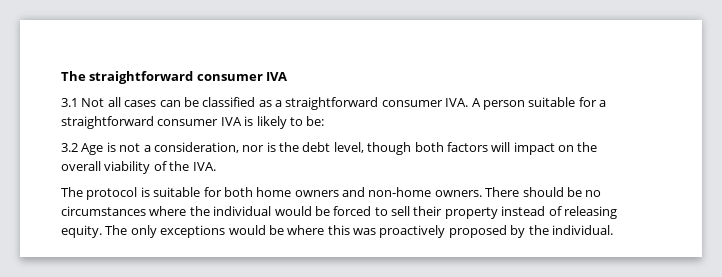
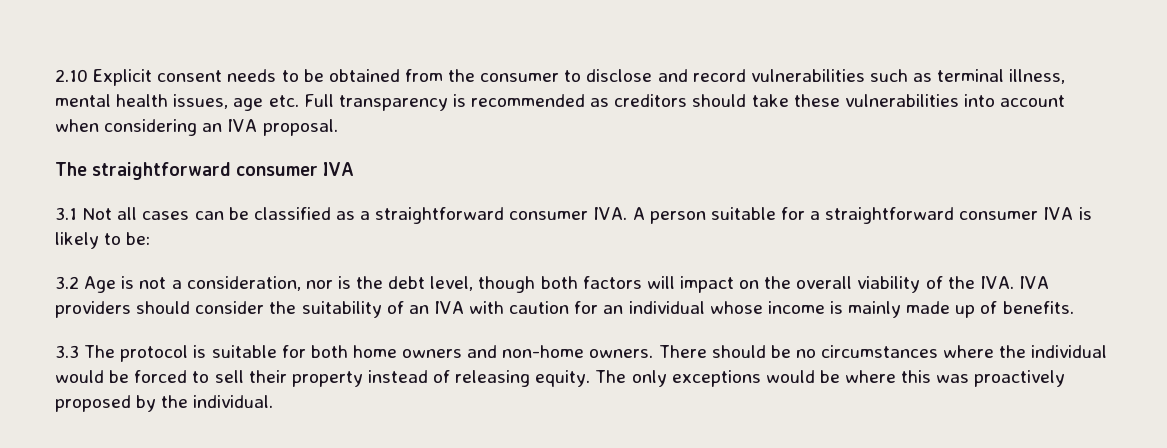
(61, 76) none -> [55,69,1066,86] [55,94,1066,111] [55,119,338,136] 2.10 Explicit consent needs to be obtained from the consumer to disclose and record vulnerabilities such as terminal illness, mental health issues, age etc. Full transparency is recommended as creditors should take these vulnerabilities into account when considering an IVA proposal. //
(216, 166) // -> [1018,276,1049,289] [55,301,1074,318] [55,345,79,358] IVA providers should consider the suitability of an IVA with caution for an individual whose income is mainly made up of benefits. // 3.3

